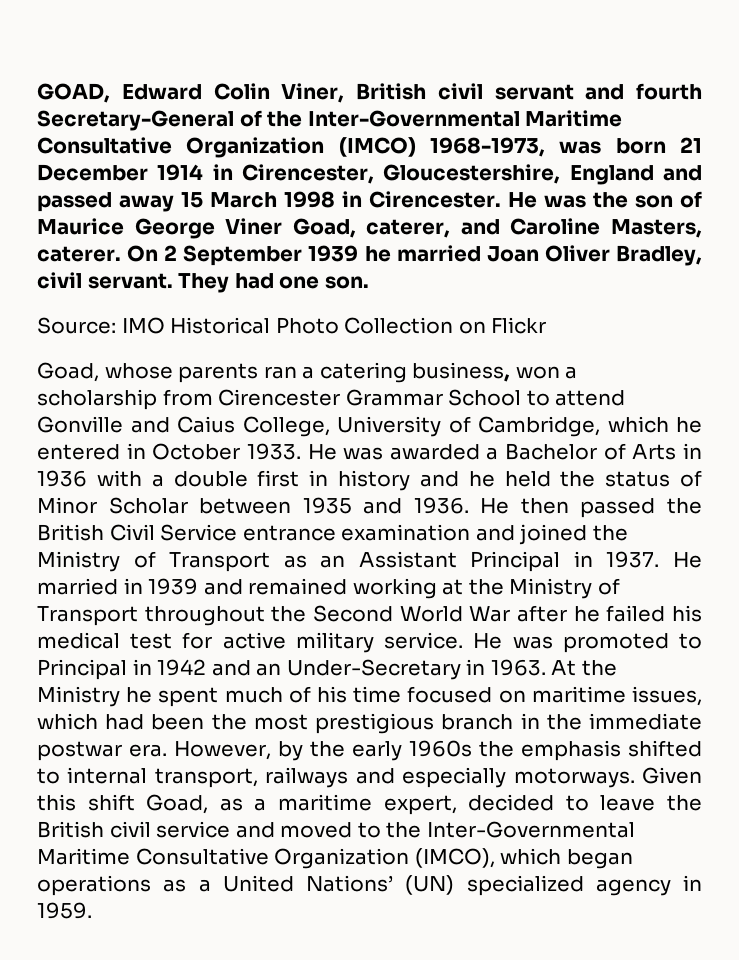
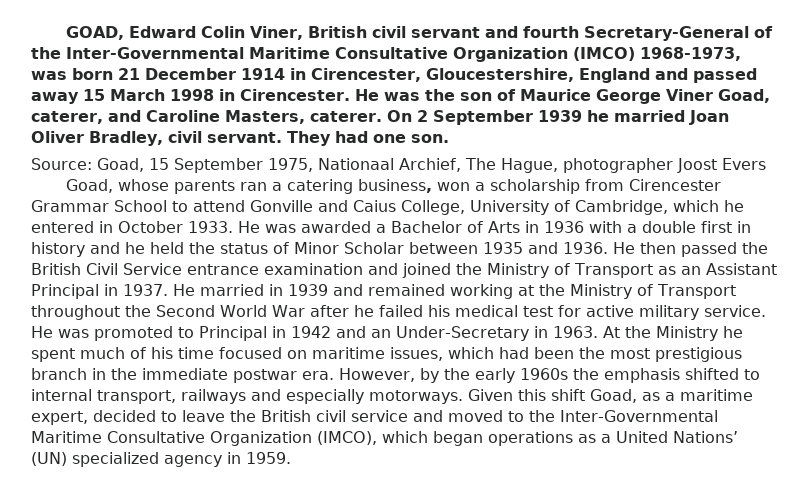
[121,317,547,334] IMO Historical Photo Collection on Flickr -> [97,158,766,173] Goad, 15 September 1975, Nationaal Archief, The Hague, photographer Joost Evers

